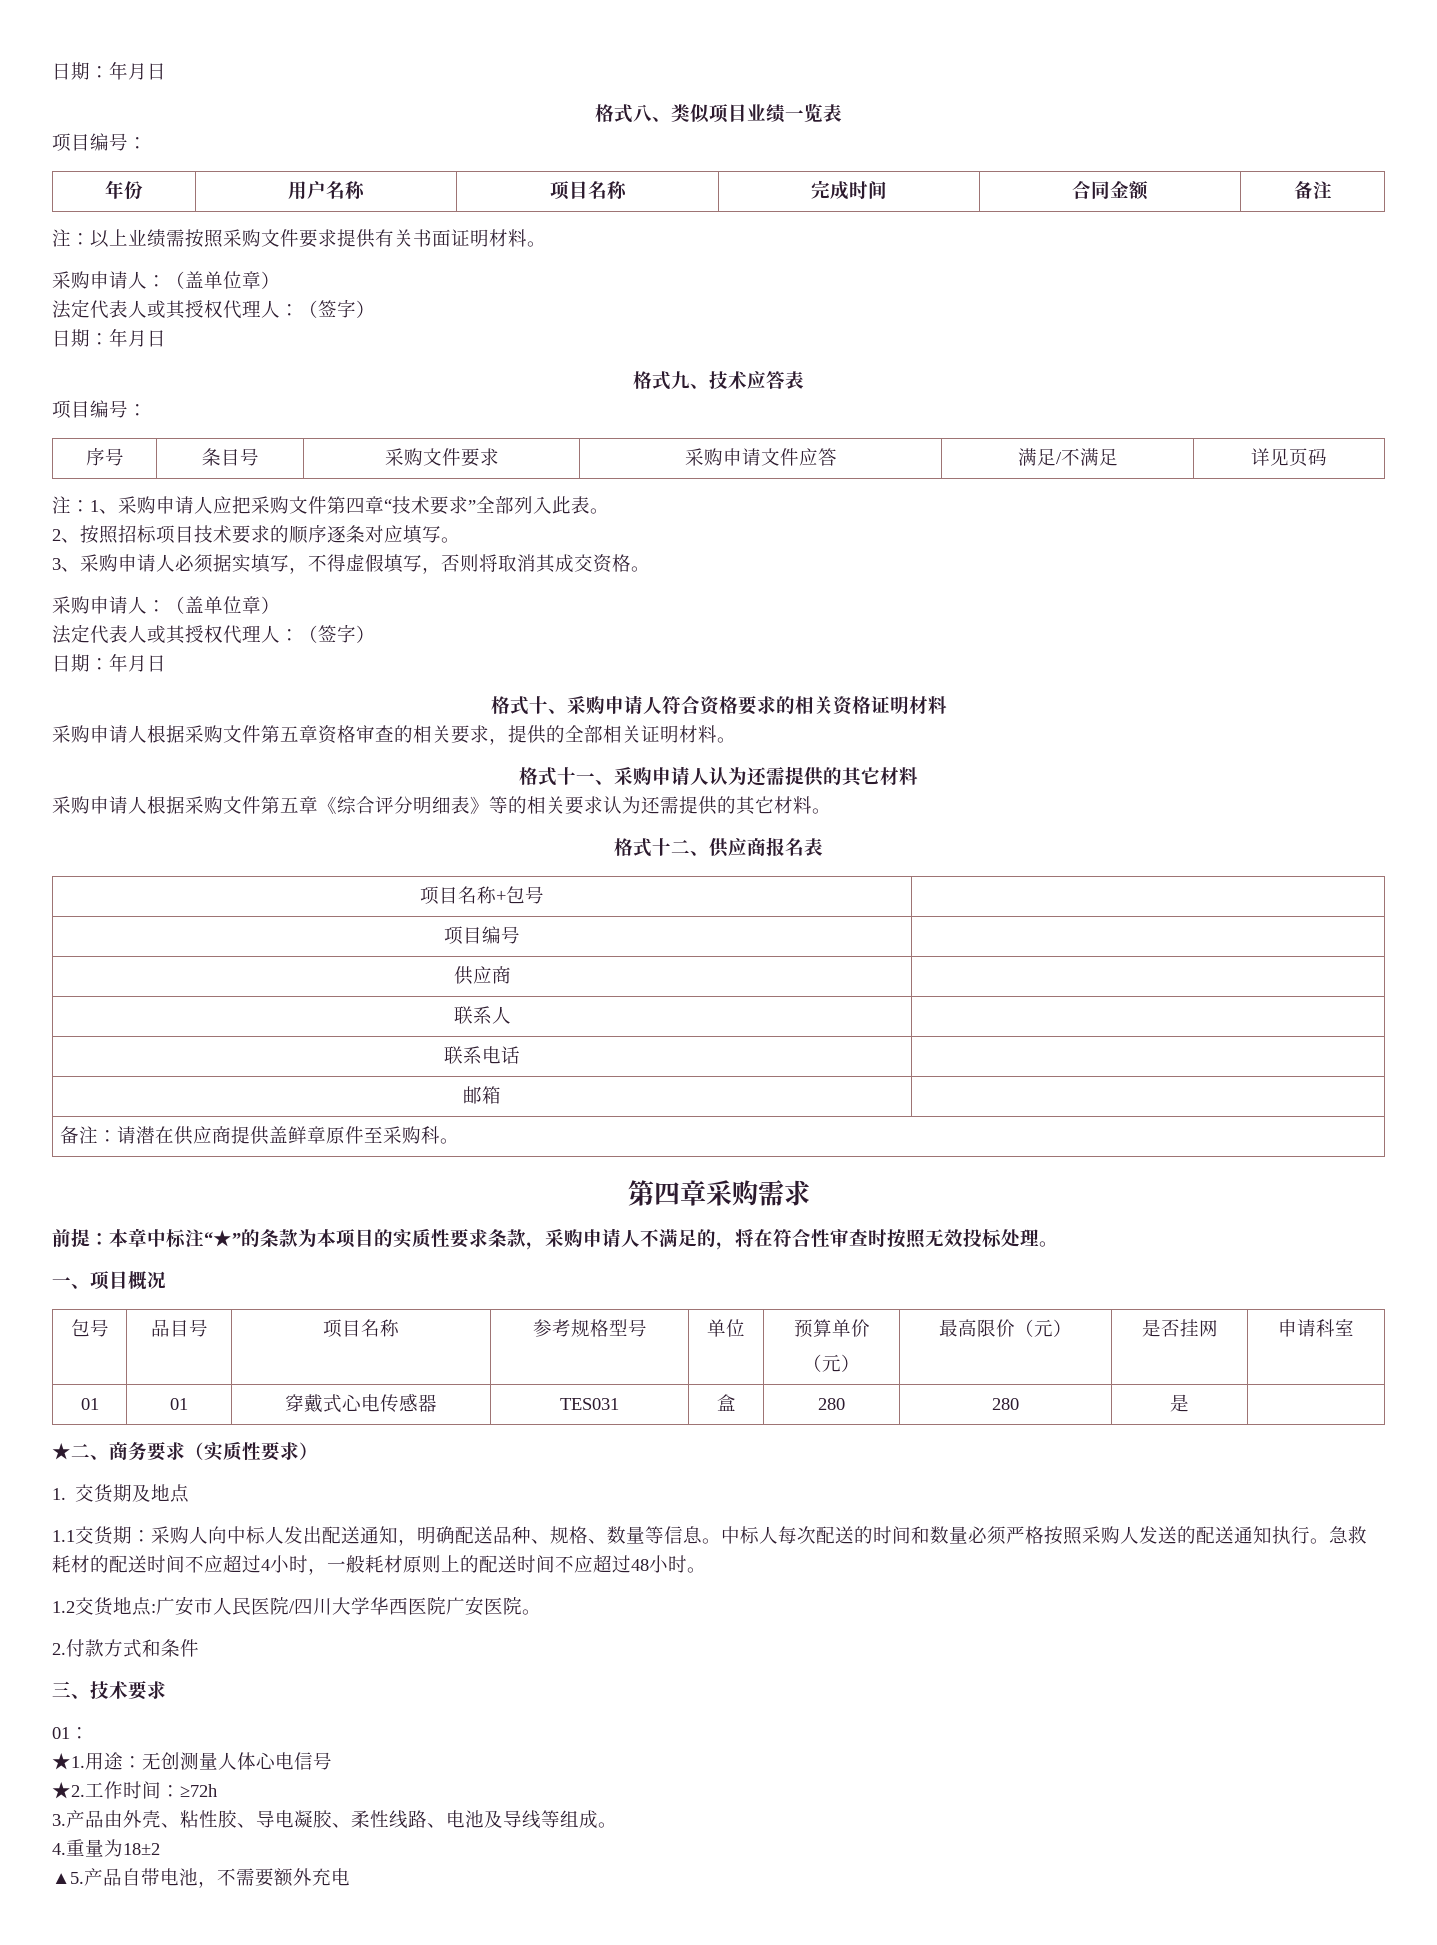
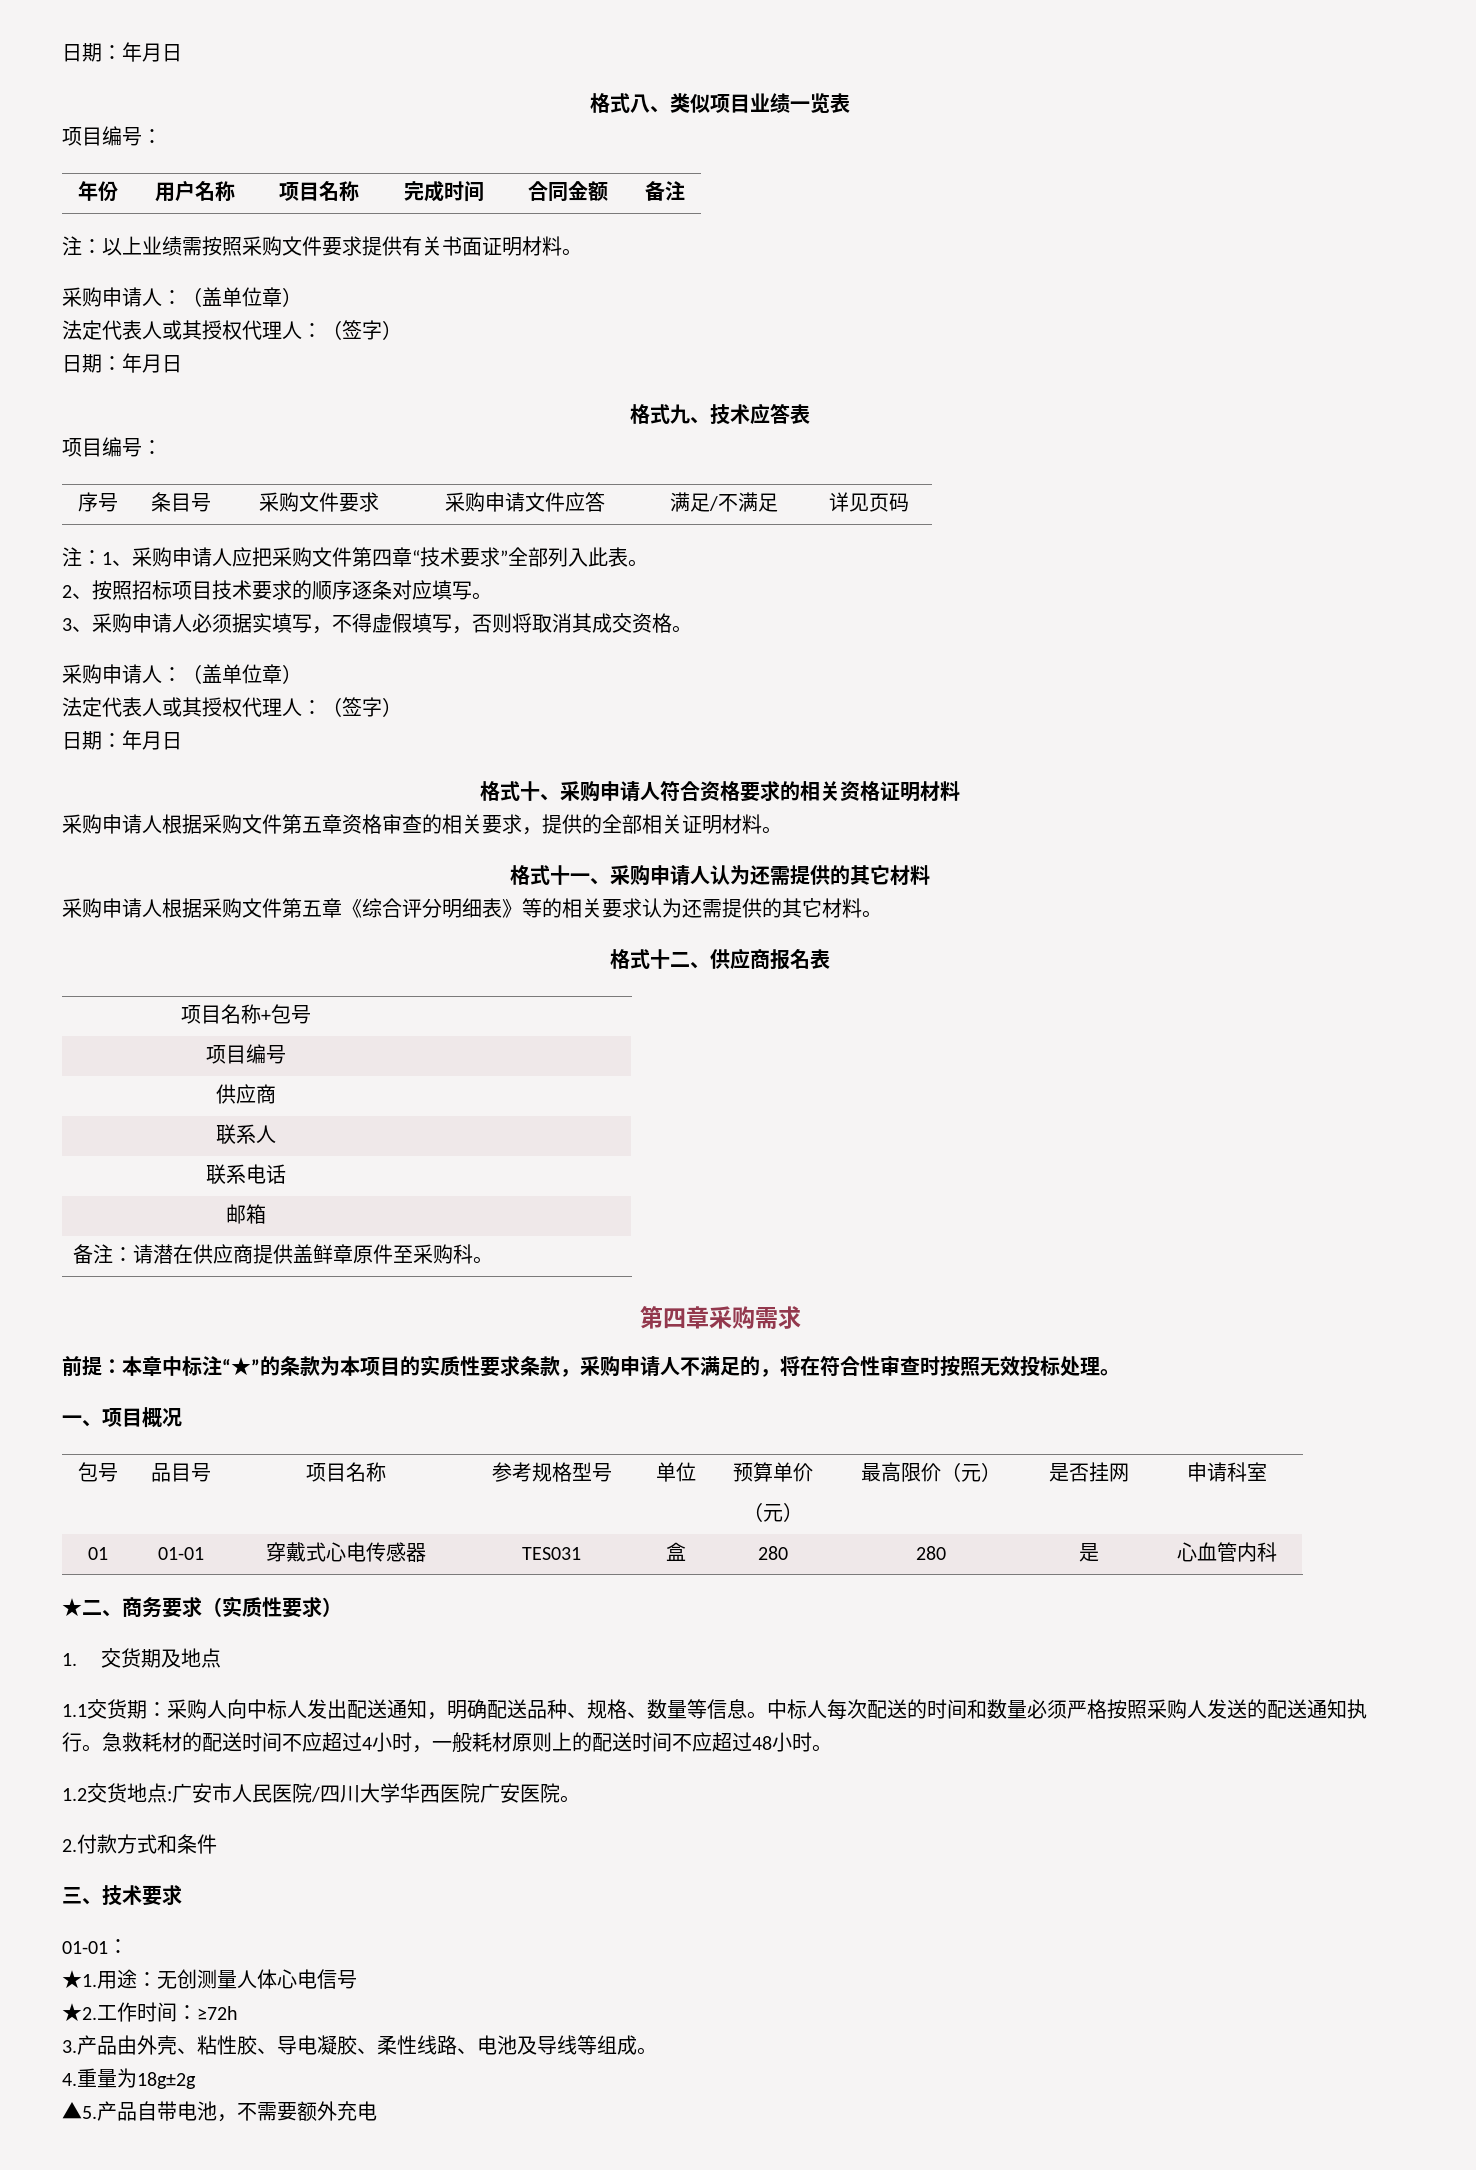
[170,1398,188,1410] 01 -> [158,1547,204,1560] 01-01
(1189, 1403) none -> [1177,1542,1277,1562] 心血管内科
[52,1727,70,1739] 01 -> [62,1941,108,1954] 01-01
[123,1843,160,1855] 18±2 -> [137,2072,196,2089] 18g±2g

